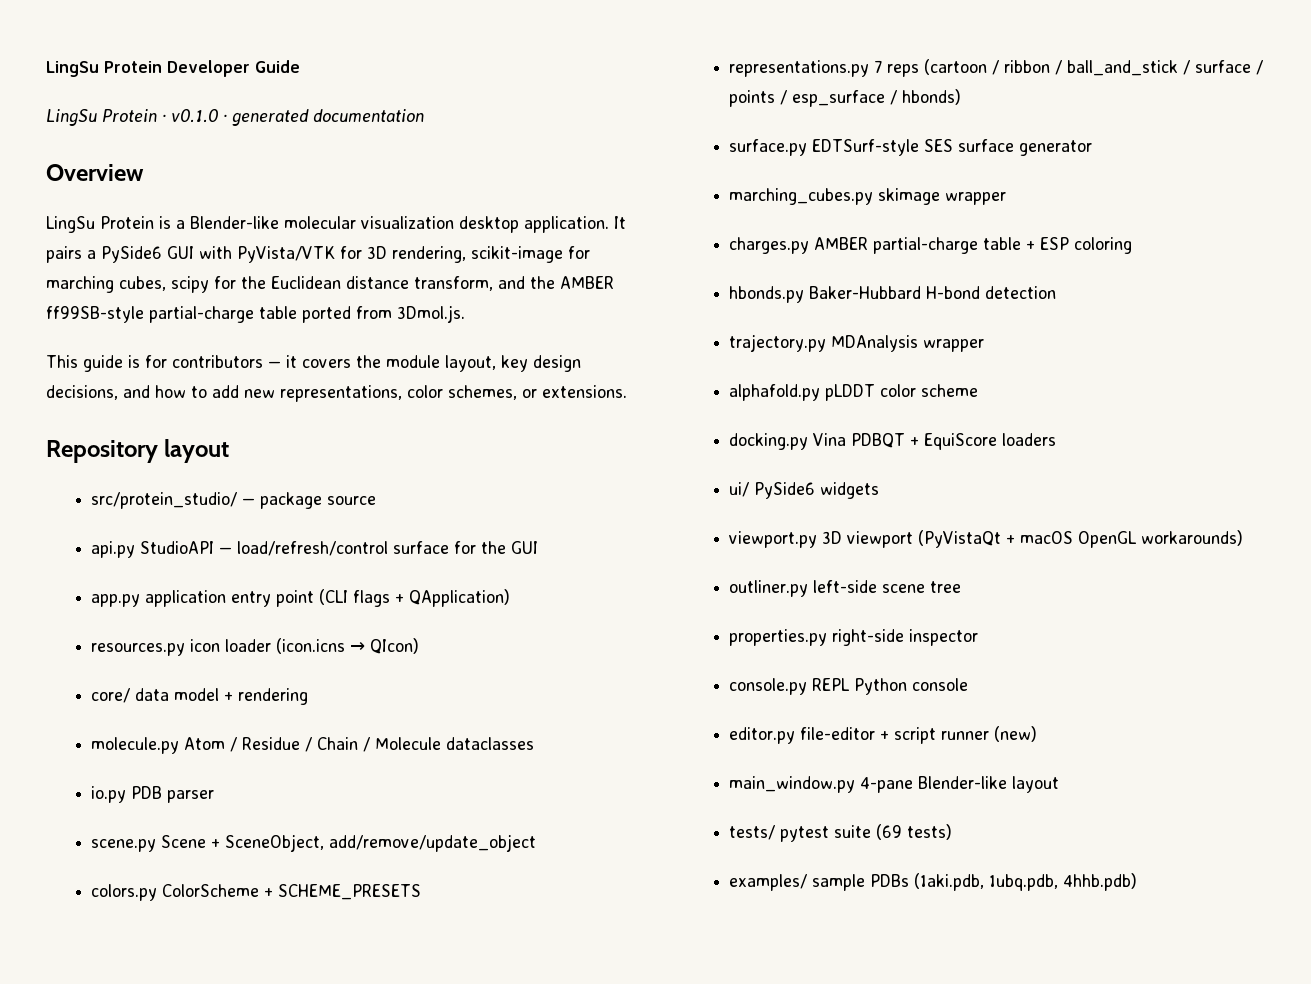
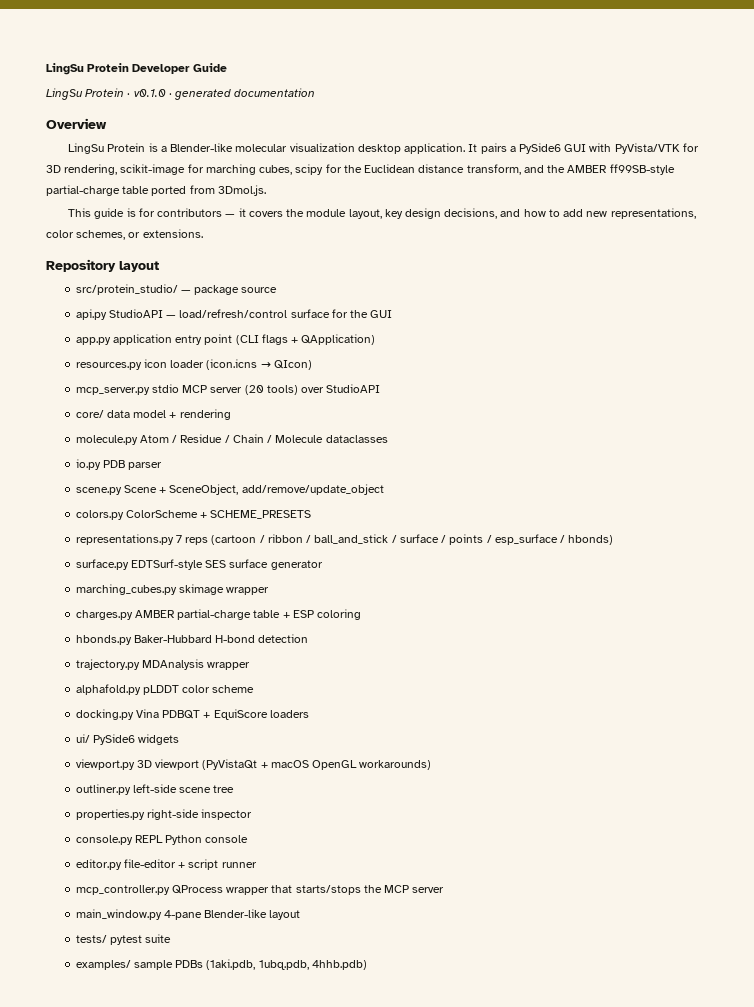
(420, 646) none -> [75,384,381,395] // mcp_server.py stdio MCP server (20 tools) over StudioAPI
[994,726,1038,742] (new) -> [75,885,445,895] // mcp_controller.py QProcess wrapper that starts/stops the MCP server
[876,824,953,840] (69 tests) -> (172, 938) none

